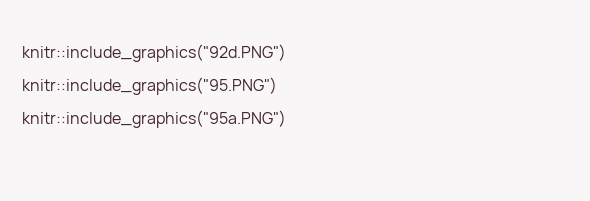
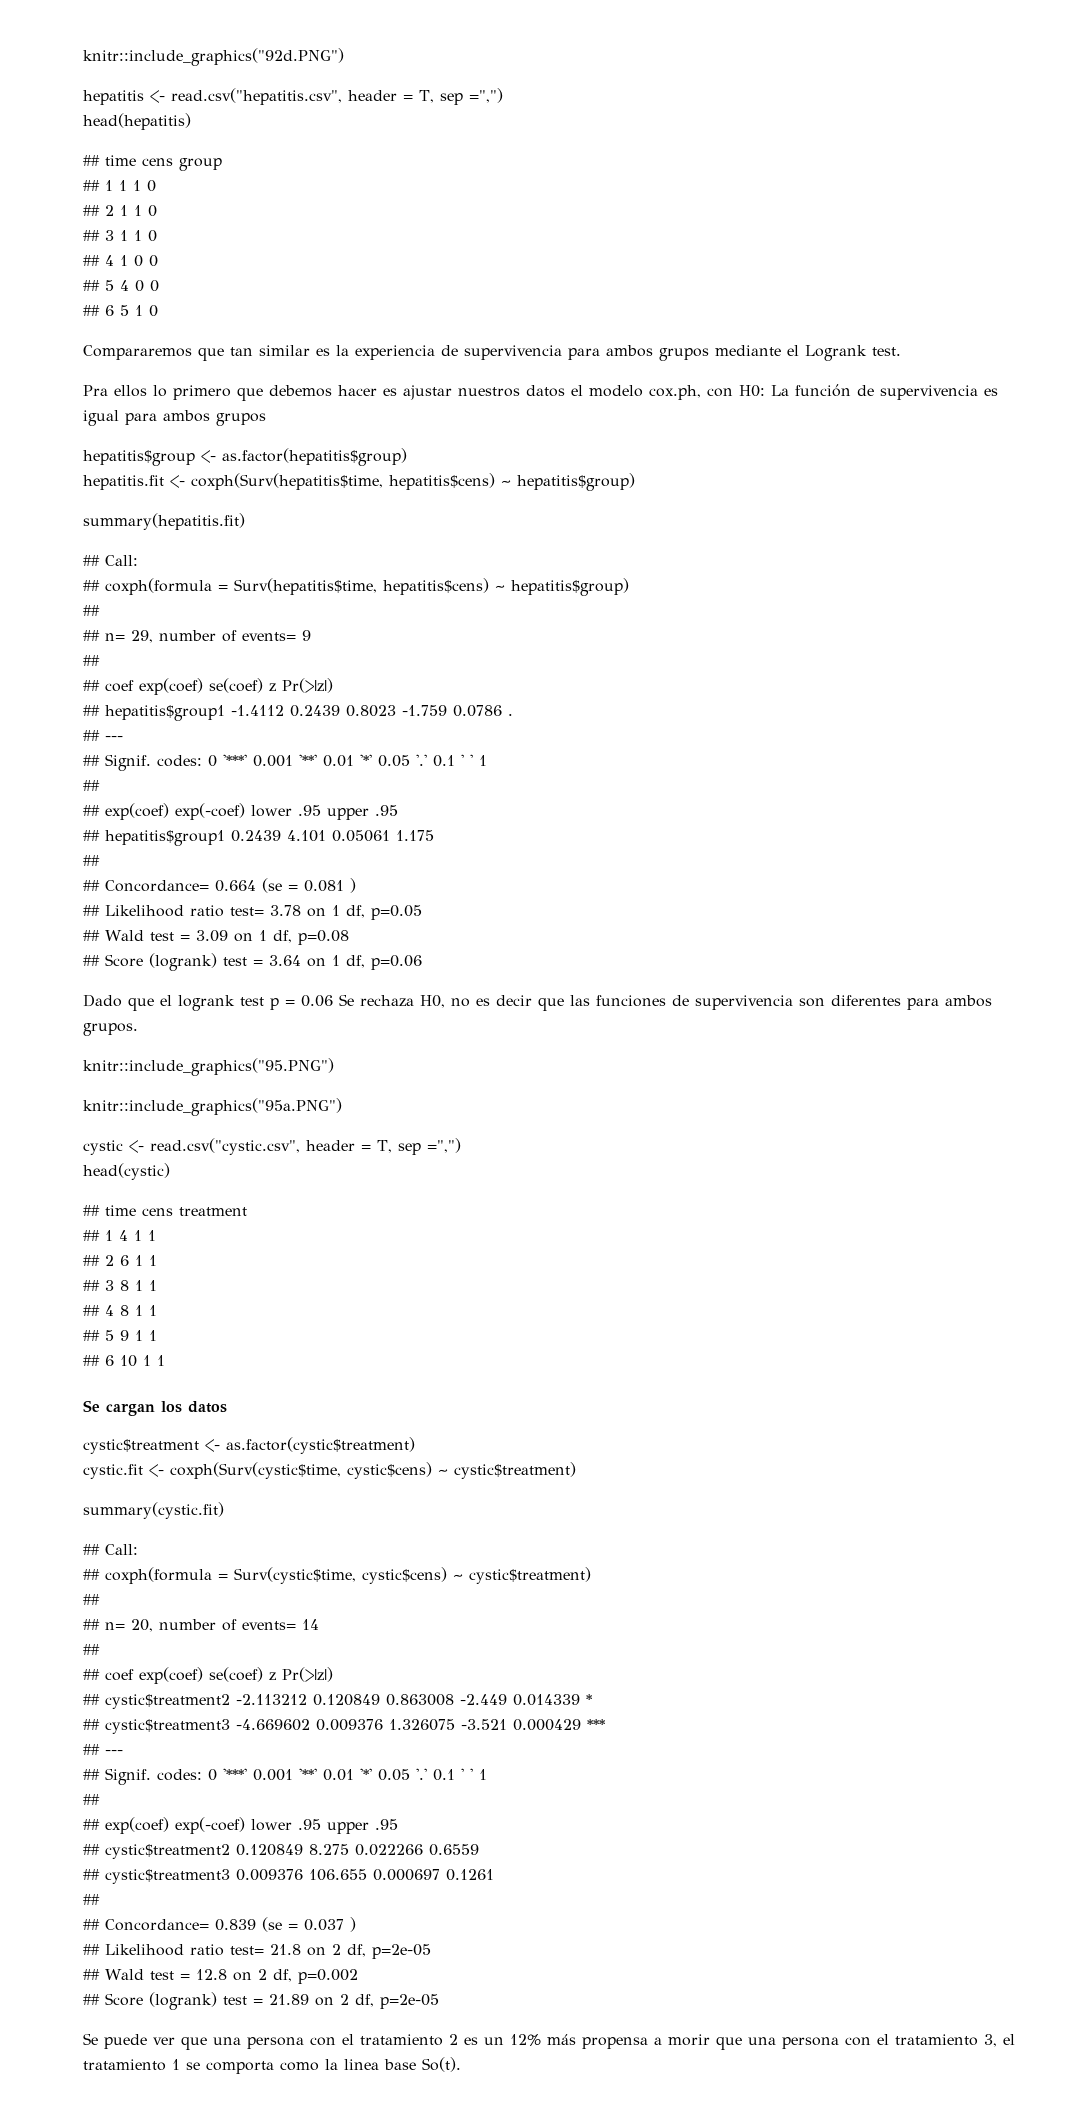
[22,77,277,95] [22,110,286,128] knitr::include_graphics("95.PNG") // knitr::include_graphics("95a.PNG") -> [83,88,503,105] [83,113,191,130] [83,155,222,171] [83,180,156,192] [83,205,157,217] [83,230,157,242] [83,255,158,267] [83,280,159,292] [83,305,158,317] [83,345,901,361] [83,384,998,401] [83,410,266,426] [83,448,407,466] [83,473,635,491] [83,513,245,530] [83,555,138,566] [83,578,629,596] [83,605,100,616] [83,630,311,643] [83,655,100,666] [83,678,334,695] [83,705,513,721] [83,730,123,741] [83,754,487,771] [83,780,100,791] [83,803,399,820] [83,830,434,846] [83,855,100,866] [83,878,356,893] [83,905,422,920] [83,930,349,945] [83,953,422,971] [83,994,992,1011] [83,1023,138,1036] [83,1058,334,1076] [83,1098,342,1116] [83,1138,461,1155] [83,1163,170,1180] [83,1205,247,1216] [83,1230,156,1241] [83,1255,157,1266] [83,1280,157,1291] [83,1305,157,1316] [83,1330,157,1341] [83,1355,165,1367] [83,1400,227,1416] [83,1437,415,1454] [83,1462,576,1479] [83,1502,224,1519] [83,1544,138,1555] [83,1567,591,1584] [83,1594,100,1605] [83,1619,319,1632] [83,1644,100,1655] [83,1667,334,1684] [83,1694,592,1709] [83,1719,605,1734] [83,1744,123,1755] [83,1768,487,1785] [83,1794,100,1805] [83,1817,399,1834] [83,1844,479,1859] [83,1869,494,1884] [83,1894,100,1905] [83,1917,356,1932] [83,1944,431,1959] [83,1969,358,1984] [83,1992,439,2010] [83,2033,1015,2050] [83,2057,461,2074] hepatitis <- read.csv("hepatitis.csv", header = T, sep =",") // head(hepatitis) // ## time cens group // ## 1 1 1 0 // ## 2 1 1 0 // ## 3 1 1 0 // ## 4 1 0 0 // ## 5 4 0 0 // ## 6 5 1 0 // Compararemos que tan similar es la experiencia de supervivencia para ambos grupos mediante el Logrank test. // Pra ellos lo primero que debemos hacer es ajustar nuestros datos el modelo cox.ph, con H0: La función de supervivencia es igual para ambos grupos // hepatitis$group <- as.factor(hepatitis$group) // hepatitis.fit <- coxph(Surv(hepatitis$time, hepatitis$cens) ~ hepatitis$group) // summary(hepatitis.fit) // ## Call: // ## coxph(formula = Surv(hepatitis$time, hepatitis$cens) ~ hepatitis$group) // ## // ## n= 29, number of events= 9 // ## // ## coef exp(coef) se(coef) z Pr(>|z|) // ## hepatitis$group1 -1.4112 0.2439 0.8023 -1.759 0.0786 . // ## --- // ## Signif. codes: 0 '***' 0.001 '**' 0.01 '*' 0.05 '.' 0.1 ' ' 1 // ## // ## exp(coef) exp(-coef) lower .95 upper .95 // ## hepatitis$group1 0.2439 4.101 0.05061 1.175 // ## // ## Concordance= 0.664 (se = 0.081 ) // ## Likelihood ratio test= 3.78 on 1 df, p=0.05 // ## Wald test = 3.09 on 1 df, p=0.08 // ## Score (logrank) test = 3.64 on 1 df, p=0.06 // Dado que el logrank test p = 0.06 Se rechaza H0, no es decir que las funciones de supervivencia son diferentes para ambos grupos. // knitr::include_graphics("95.PNG") // knitr::include_graphics("95a.PNG") // cystic <- read.csv("cystic.csv", header = T, sep =",") // head(cystic) // ## time cens treatment // ## 1 4 1 1 // ## 2 6 1 1 // ## 3 8 1 1 // ## 4 8 1 1 // ## 5 9 1 1 // ## 6 10 1 1 // Se cargan los datos // cystic$treatment <- as.factor(cystic$treatment) // cystic.fit <- coxph(Surv(cystic$time, cystic$cens) ~ cystic$treatment) // summary(cystic.fit) // ## Call: // ## coxph(formula = Surv(cystic$time, cystic$cens) ~ cystic$treatment) // ## // ## n= 20, number of events= 14 // ## // ## coef exp(coef) se(coef) z Pr(>|z|) // ## cystic$treatment2 -2.113212 0.120849 0.863008 -2.449 0.014339 * // ## cystic$treatment3 -4.669602 0.009376 1.326075 -3.521 0.000429 *** // ## --- // ## Signif. codes: 0 '***' 0.001 '**' 0.01 '*' 0.05 '.' 0.1 ' ' 1 // ## // ## exp(coef) exp(-coef) lower .95 upper .95 // ## cystic$treatment2 0.120849 8.275 0.022266 0.6559 // ## cystic$treatment3 0.009376 106.655 0.000697 0.1261 // ## // ## Concordance= 0.839 (se = 0.037 ) // ## Likelihood ratio test= 21.8 on 2 df, p=2e-05 // ## Wald test = 12.8 on 2 df, p=0.002 // ## Score (logrank) test = 21.89 on 2 df, p=2e-05 // Se puede ver que una persona con el tratamiento 2 es un 12% más propensa a morir que una persona con el tratamiento 3, el tratamiento 1 se comporta como la linea base So(t).

